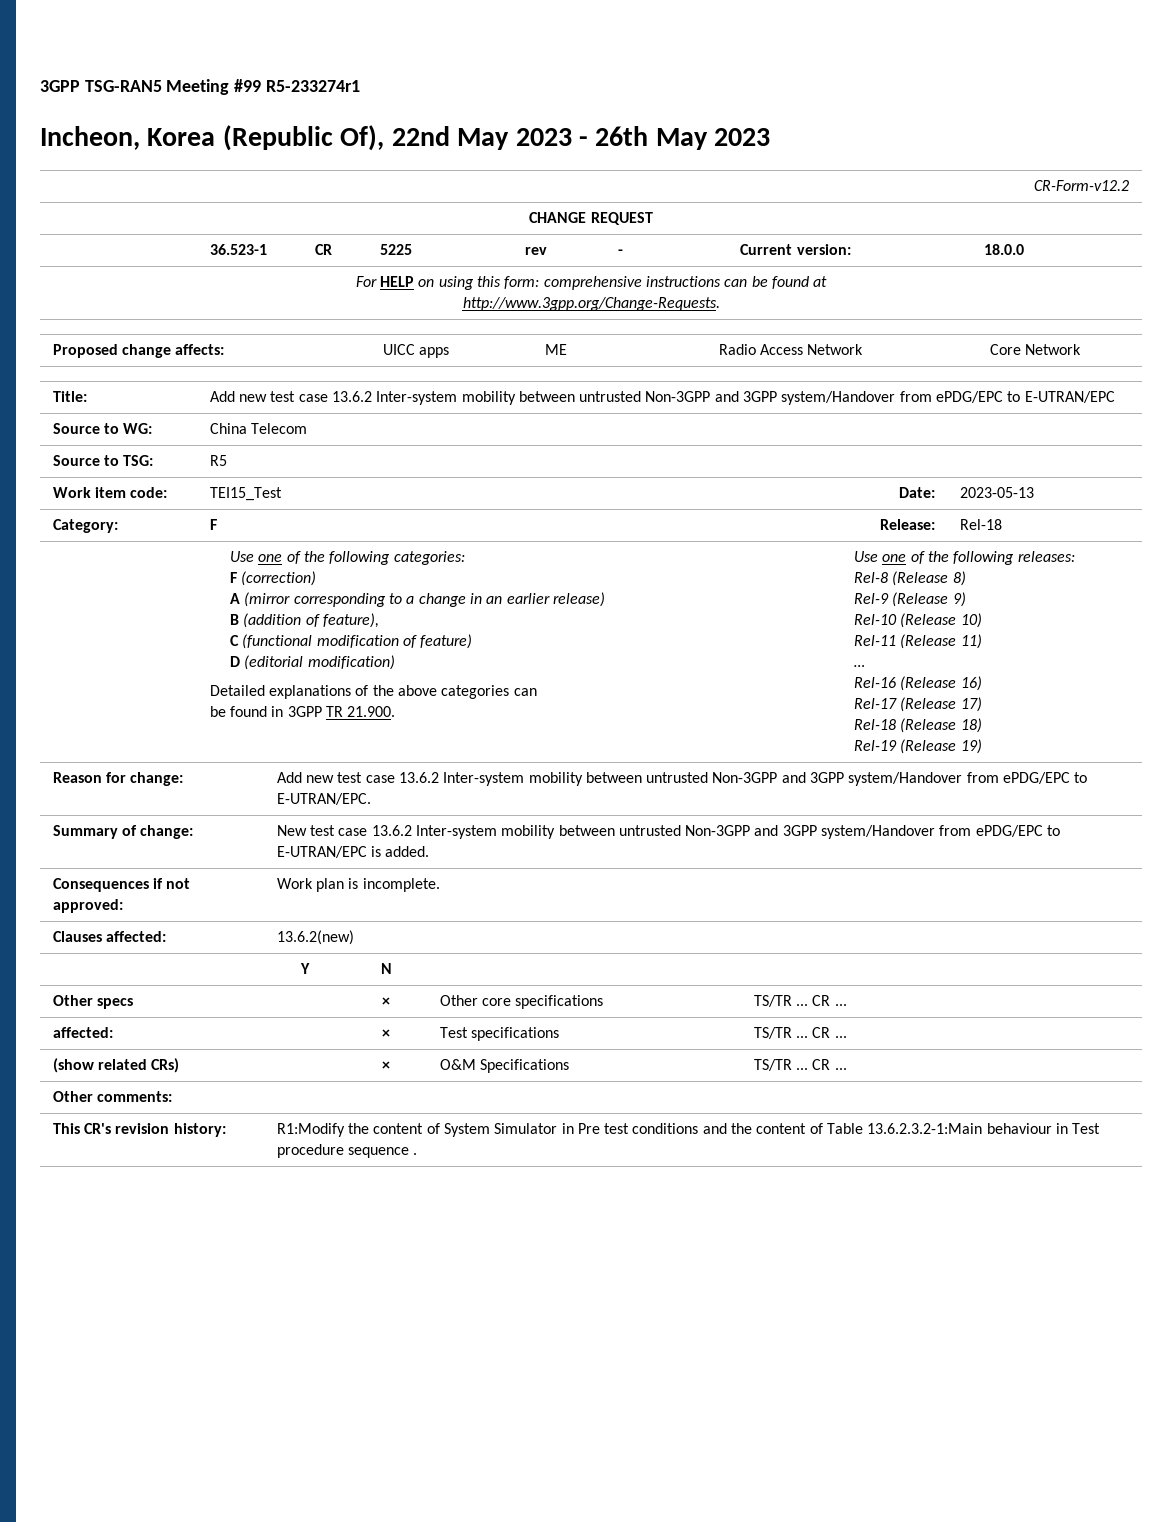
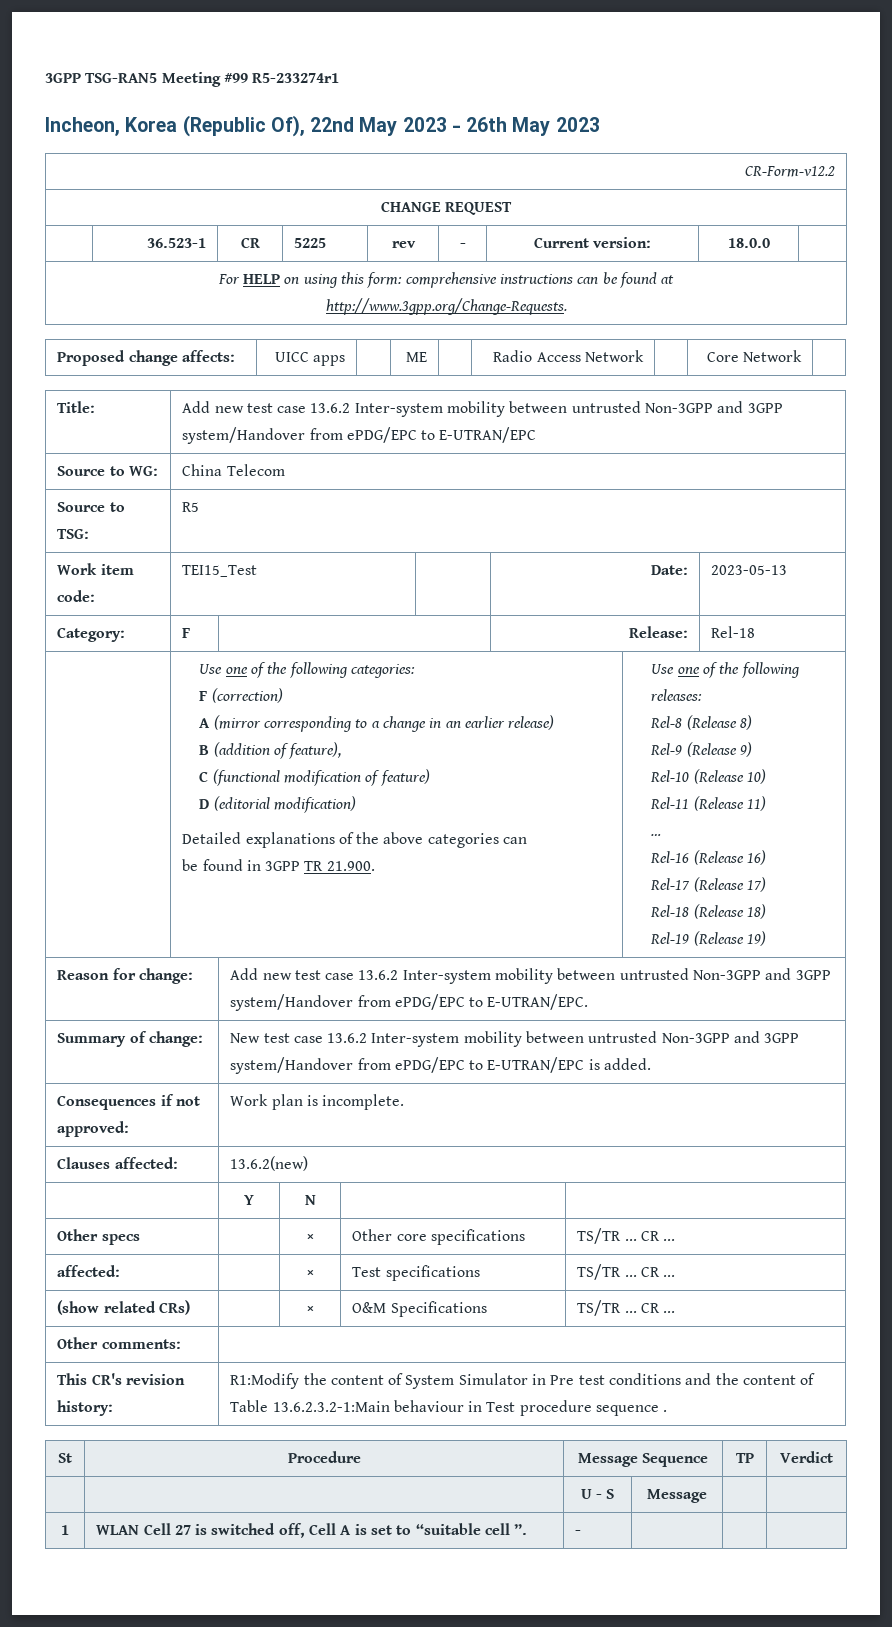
(418, 1154) none -> [58,1453,72,1463] [287,1451,361,1463] [577,1453,709,1467] [735,1453,754,1463] [780,1451,834,1463] [580,1489,615,1499] [647,1489,708,1503] [61,1525,69,1535] [96,1523,528,1538] [575,1530,582,1535] // St | Procedure | Message Sequence | TP | Verdict // | | U - S | Message | | // 1 | WLAN Cell 27 is switched off, Cell A is set to “suitable cell ”. | - | | |

